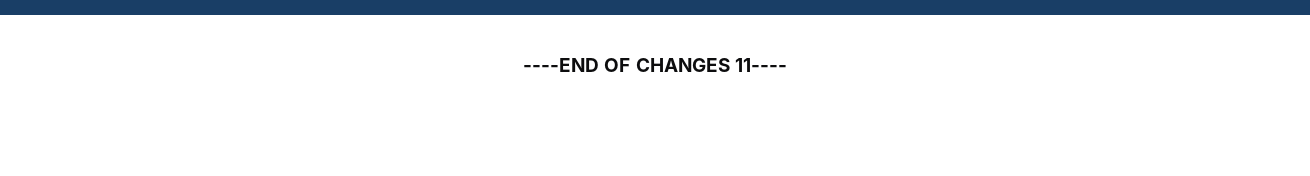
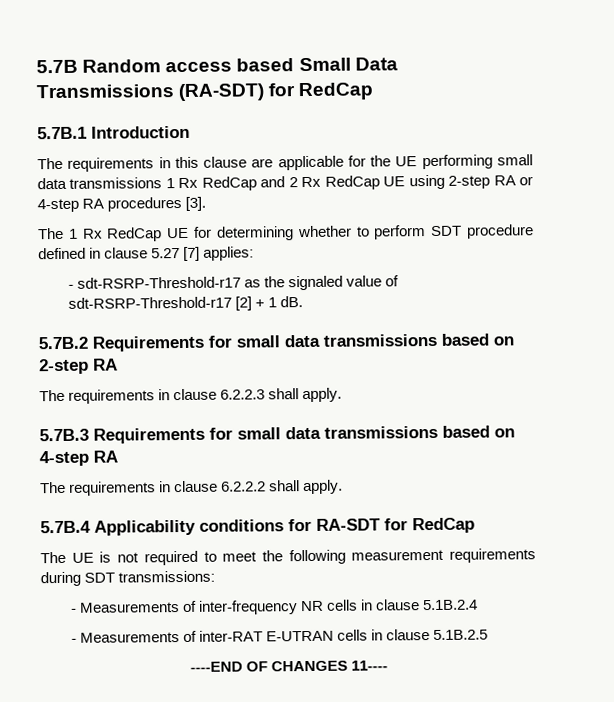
(523, 65) none -> [36,57,398,74] [36,82,374,102] [37,125,190,140] [37,154,533,172] [37,174,533,191] [37,196,207,213] [38,224,534,242] [38,246,255,261] [67,275,400,291] [67,296,303,311] [38,333,514,352] [39,358,118,375] [39,387,343,404] [39,425,515,444] [39,450,118,467] [40,479,344,496] [40,517,475,536] [40,548,536,566] [40,570,216,587] [70,599,479,615] [70,629,489,643] 5.7B Random access based Small Data Transmissions (RA-SDT) for RedCap // 5.7B.1 Introduction // The requirements in this clause are applicable for the UE performing small data transmissions 1 Rx RedCap and 2 Rx RedCap UE using 2-step RA or 4-step RA procedures [3]. // The 1 Rx RedCap UE for determining whether to perform SDT procedure defined in clause 5.27 [7] applies: // - sdt-RSRP-Threshold-r17 as the signaled value of sdt-RSRP-Threshold-r17 [2] + 1 dB. // 5.7B.2 Requirements for small data transmissions based on 2-step RA // The requirements in clause 6.2.2.3 shall apply. // 5.7B.3 Requirements for small data transmissions based on 4-step RA // The requirements in clause 6.2.2.2 shall apply. // 5.7B.4 Applicability conditions for RA-SDT for RedCap // The UE is not required to meet the following measurement requirements during SDT transmissions: // - Measurements of inter-frequency NR cells in clause 5.1B.2.4 // - Measurements of inter-RAT E-UTRAN cells in clause 5.1B.2.5 //

